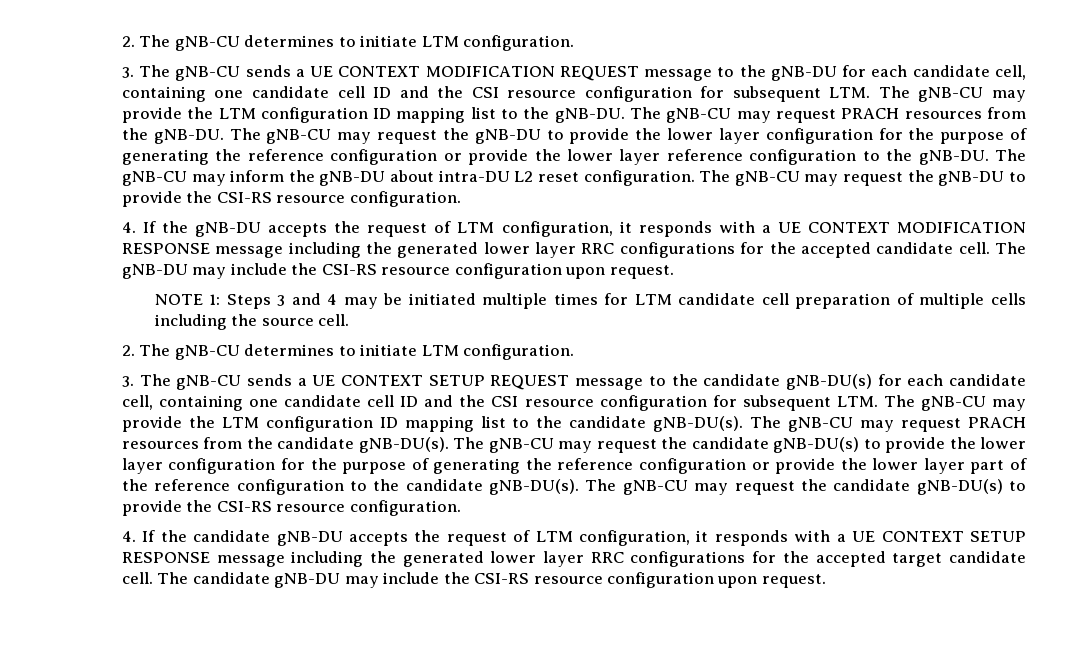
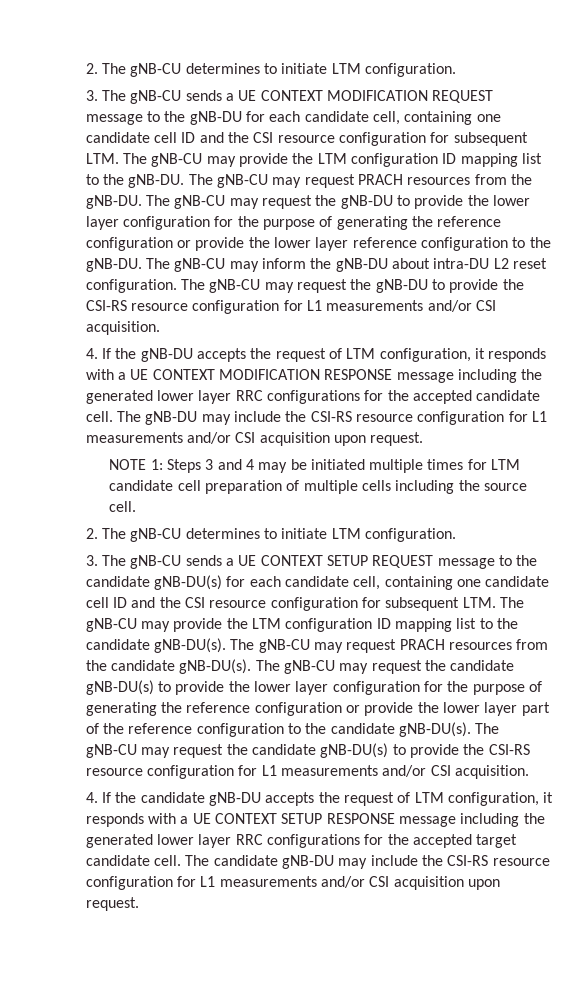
[349,191,461,207] configuration. -> [192,300,496,314] [85,321,160,335] configuration for L1 measurements and/or CSI acquisition.
(562, 271) none -> [508,411,547,422] [85,432,330,446] for L1 measurements and/or CSI acquisition
[349,500,461,516] configuration. -> [146,765,529,779] configuration for L1 measurements and/or CSI acquisition.
(714, 580) none -> [176,876,464,890] for L1 measurements and/or CSI acquisition

